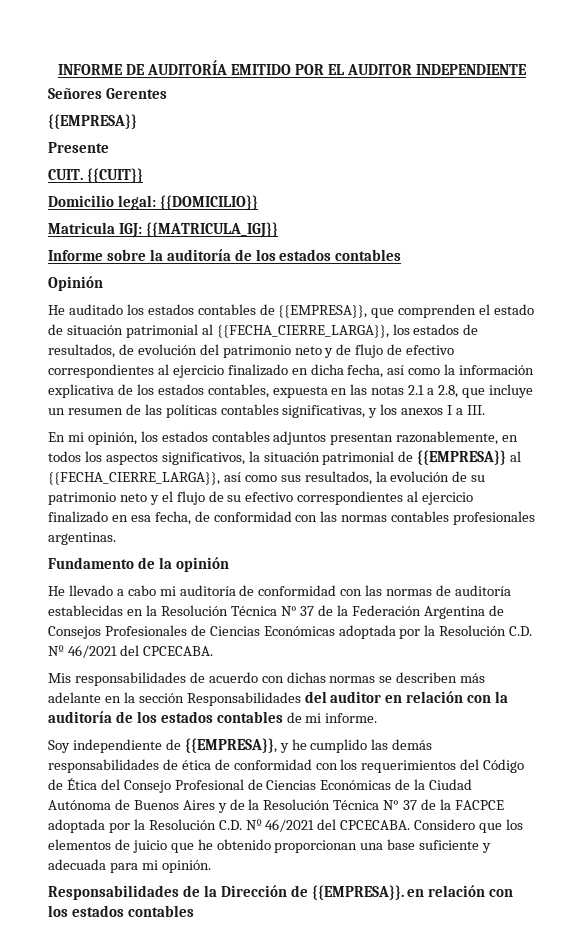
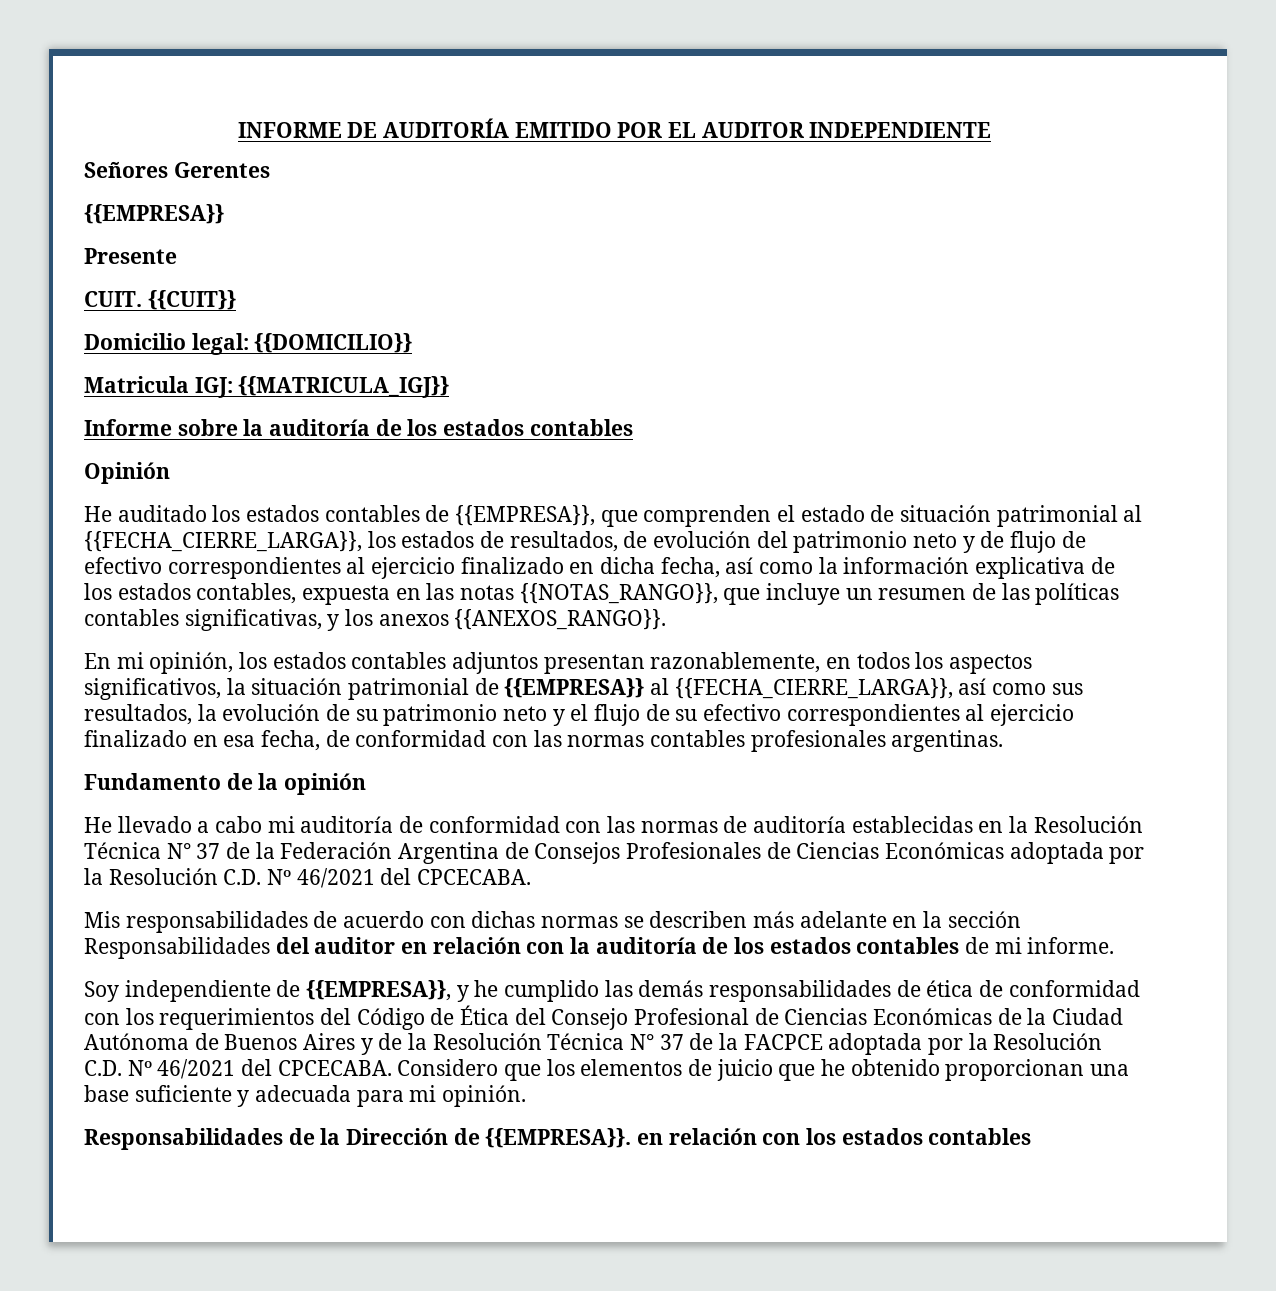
[408,385,459,398] 2.1 a 2.8, -> [519,583,718,604] {{NOTAS_RANGO}},
[447,405,485,415] I a III. -> [454,609,667,630] {{ANEXOS_RANGO}}.

